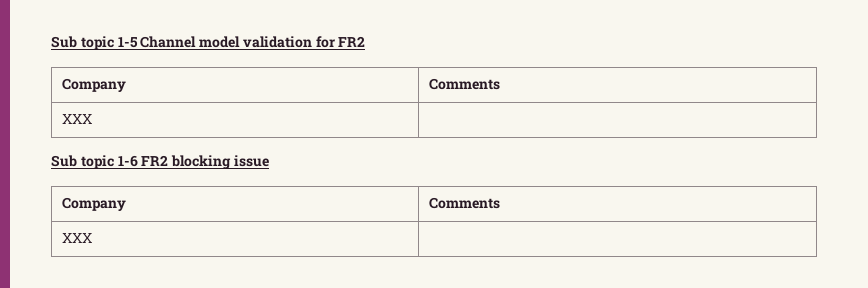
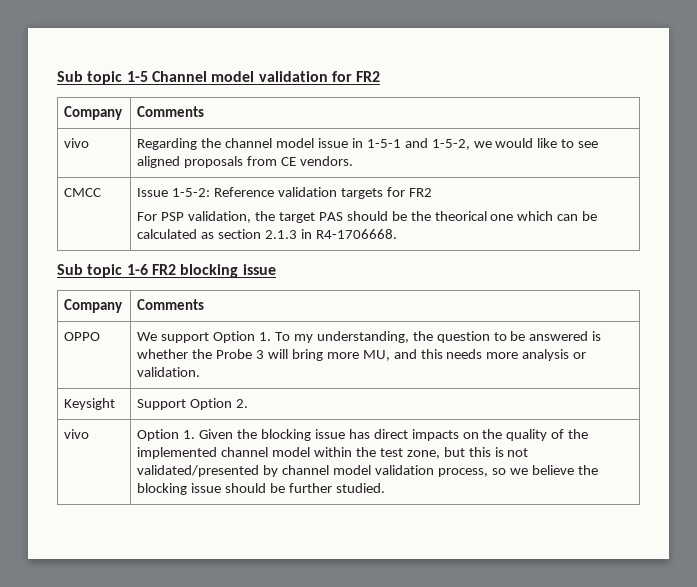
[61,114,92,124] XXX | -> [64,138,90,148] [137,138,599,150] [137,156,353,168] [64,188,102,197] [137,187,432,199] [137,211,598,223] [137,229,397,239] vivo | Regarding the channel model issue in 1-5-1 and 1-5-2, we would like to see aligned proposals from CE vendors. // CMCC | Issue 1-5-2: Reference validation targets for FR2 // For PSP validation, the target PAS should be the theorical one which can be calculated as section 2.1.3 in R4-1706668.
[61,233,92,243] XXX | -> [64,332,101,341] [137,331,602,343] [137,349,587,361] [137,367,201,377] [64,398,116,410] [137,398,249,410] [64,429,90,439] [137,429,589,441] [137,447,529,459] [137,465,598,477] [137,483,385,495] OPPO | We support Option 1. To my understanding, the question to be answered is whether the Probe 3 will bring more MU, and this needs more analysis or validation. // Keysight | Support Option 2. // vivo | Option 1. Given the blocking issue has direct impacts on the quality of the implemented channel model within the test zone, but this is not validated/presented by channel model validation process, so we believe the blocking issue should be further studied.

